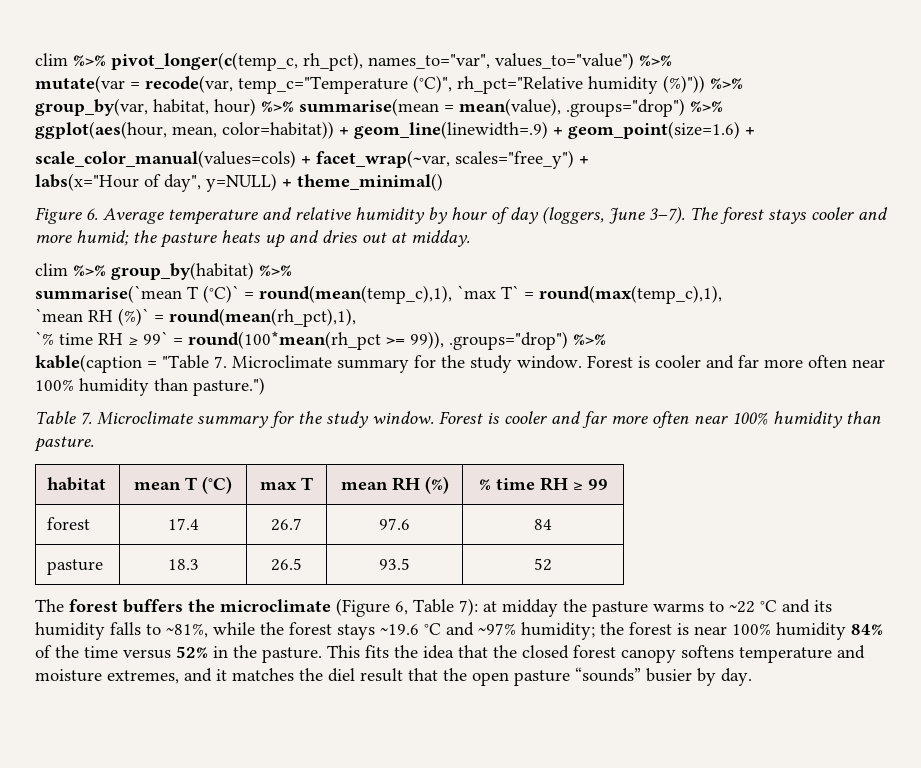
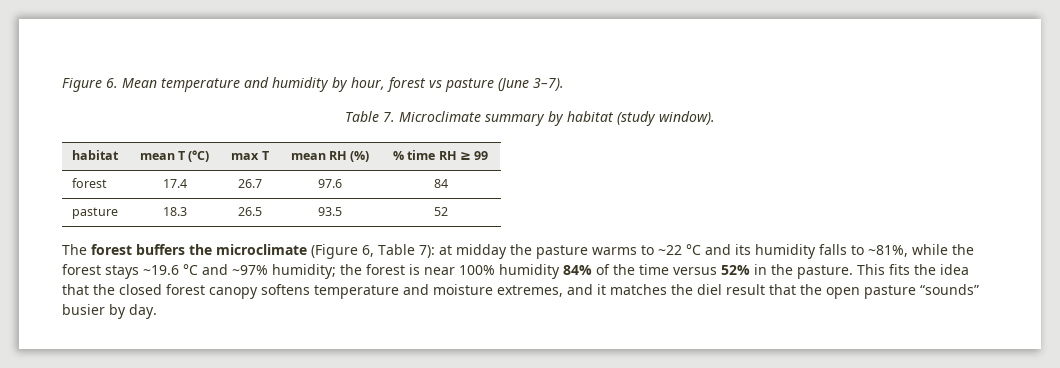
[35,52,672,71] [35,75,743,94] [35,98,723,117] [35,121,755,139] [35,150,589,169] [35,173,443,192] clim %>% pivot_longer(c(temp_c, rh_pct), names_to="var", values_to="value") %>% // mutate(var = recode(var, temp_c="Temperature (°C)", rh_pct="Relative humidity (%)")) %>% // group_by(var, habitat, hour) %>% summarise(mean = mean(value), .groups="drop") %>% // ggplot(aes(hour, mean, color=habitat)) + geom_line(linewidth=.9) + geom_point(size=1.6) + // scale_color_manual(values=cols) + facet_wrap(~var, scales="free_y") + // labs(x="Hour of day", y=NULL) + theme_minimal() // -> (62, 85) none
[103,207,351,225] Average temperature and relative -> [122,77,269,92] Mean temperature and
[451,206,888,224] [35,230,470,248] [35,262,292,280] [35,285,722,304] [35,308,356,327] [35,331,606,350] [35,354,885,373] [35,377,265,396] [35,411,881,428] [34,436,94,452] hour of day (loggers, June 3–7). The forest stays cooler and more humid; the pasture heats up and dries out at midday. // clim %>% group_by(habitat) %>% // summarise(`mean T (°C)` = round(mean(temp_c),1), `max T` = round(max(temp_c),1), // `mean RH (%)` = round(mean(rh_pct),1), // `% time RH ≥ 99` = round(100*mean(rh_pct >= 99)), .groups="drop") %>% // kable(caption = "Table 7. Microclimate summary for the study window. Forest is cooler and far more often near 100% humidity than pasture.") // Table 7. Microclimate summary for the study window. Forest is cooler and far more often near 100% humidity than pasture. -> [351,77,564,92] [345,111,715,126] hour, forest vs pasture (June 3–7). // Table 7. Microclimate summary by habitat (study window).

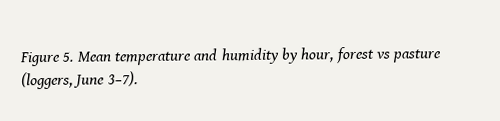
[106,78,118,88] 6. -> [61,51,75,62] 5.
[498,78,529,92] (June -> [21,71,106,90] (loggers, June
[345,111,715,126] [71,150,119,160] [139,150,210,162] [231,151,269,160] [290,151,370,162] [392,150,489,160] [71,178,107,188] [162,179,187,188] [238,179,262,188] [318,179,342,188] [433,179,448,188] [71,207,118,219] [162,207,187,216] [238,207,262,216] [318,207,342,216] [433,207,448,216] [62,244,974,259] [62,264,969,279] [62,284,979,299] [62,304,157,319] // Table 7. Microclimate summary by habitat (study window). // habitat | mean T (°C) | max T | mean RH (%) | % time RH ≥ 99 // forest | 17.4 | 26.7 | 97.6 | 84 // pasture | 18.3 | 26.5 | 93.5 | 52 // The forest buffers the microclimate (Figure 6, Table 7): at midday the pasture warms to ~22 °C and its humidity falls to ~81%, while the forest stays ~19.6 °C and ~97% humidity; the forest is near 100% humidity 84% of the time versus 52% in the pasture. This fits the idea that the closed forest canopy softens temperature and moisture extremes, and it matches the diel result that the open pasture “sounds” busier by day. -> (138, 79) none

